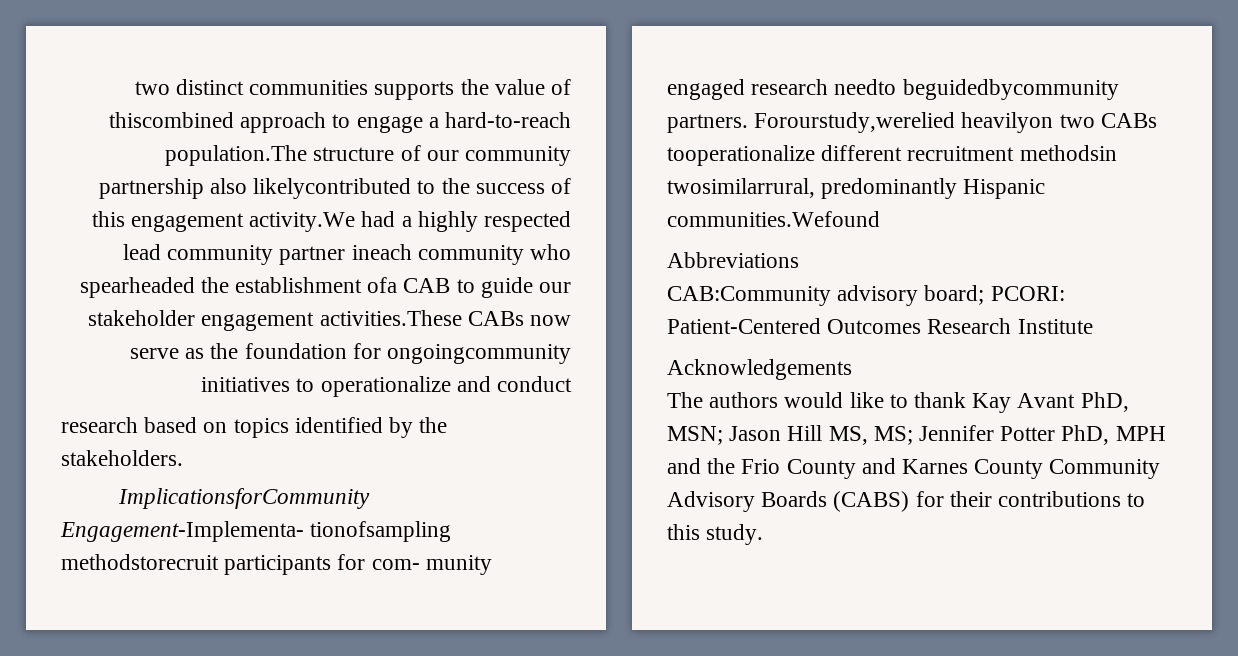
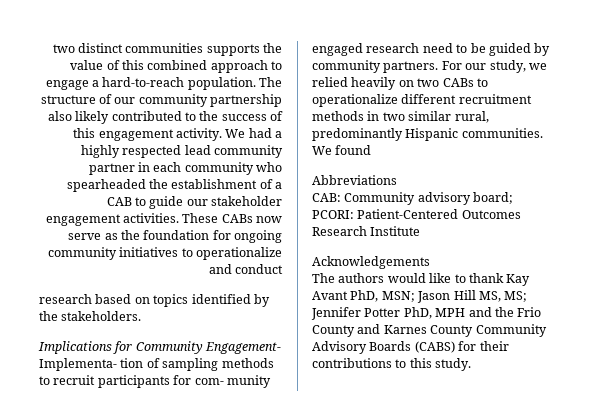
[108,112,234,128] thiscombined -> [121,60,208,70] this combined
[165,145,308,166] population.The -> [187,77,282,90] population. The
[253,178,412,199] likelycontributed -> [75,111,182,124] likely contributed
[249,212,356,232] activity.We -> [175,128,246,141] activity. We
[351,244,412,260] ineach -> [137,162,182,172] in each
[367,277,398,293] ofa -> [259,179,282,189] of a
[319,310,462,326] activities.These -> [122,213,219,223] activities. These
[387,344,571,364] ongoingcommunity -> [234,230,282,243] [47,247,117,260] ongoing community
[118,488,371,509] [60,521,452,542] [61,554,219,570] ImplicationsforCommunity Engagement-Implementa- tionofsampling methodstorecruit -> [38,341,282,354] [39,358,274,371] [39,375,96,385] Implications for Community Engagement- Implementa- tion of sampling methods to recruit
[834,79,1119,100] [667,112,1157,133] [667,145,1117,166] [667,178,1046,199] [667,211,880,227] needto beguidedbycommunity partners. Forourstudy,werelied heavilyon two CABs tooperationalize different recruitment methodsin twosimilarrural, predominantly Hispanic communities.Wefound -> [422,43,551,56] [312,60,547,73] [312,77,488,90] [312,94,532,107] [312,111,489,123] [312,128,543,141] [312,145,372,155] need to be guided by community partners. For our study, we relied heavily on two CABs to operationalize different recruitment methods in two similar rural, predominantly Hispanic communities. We found
[667,286,831,306] CAB:Community -> [312,192,416,205] CAB: Community

